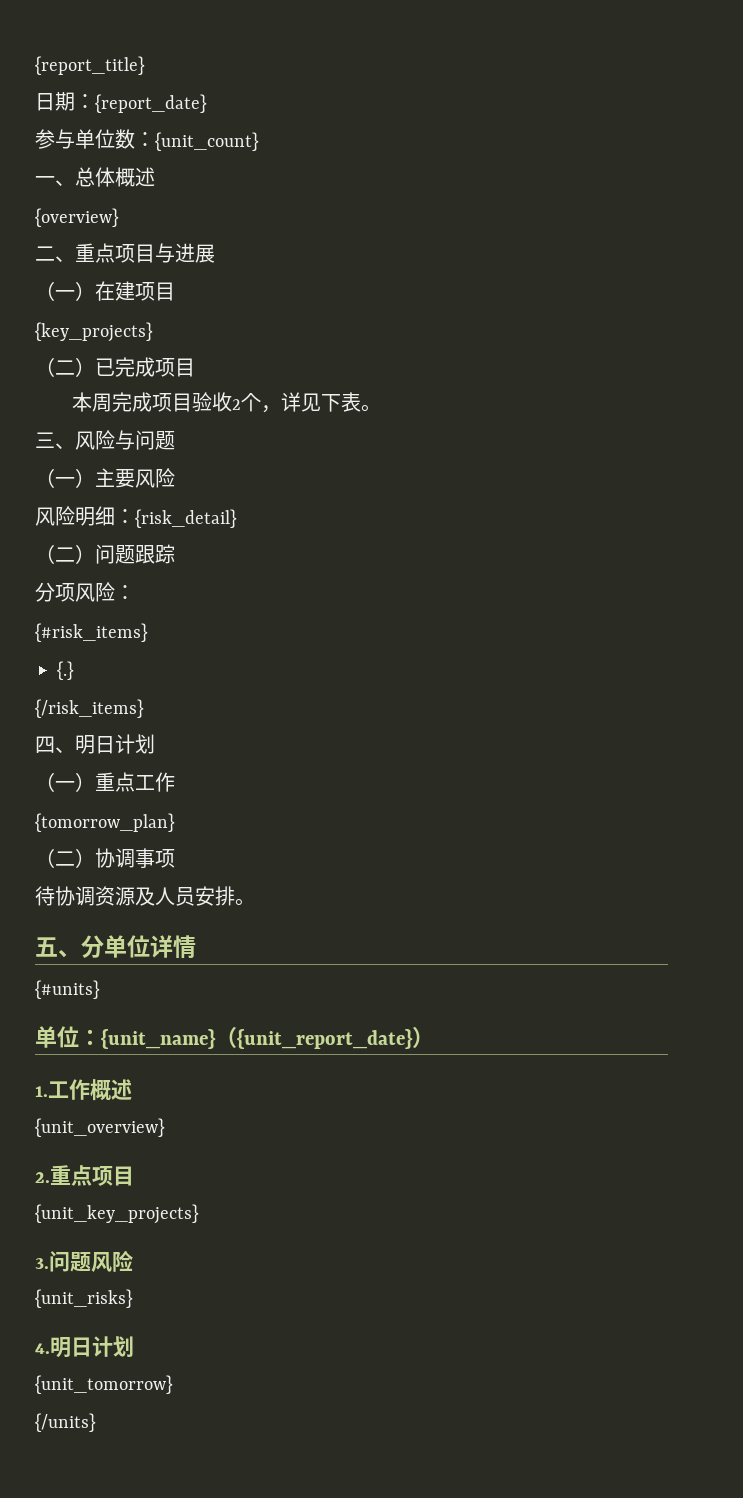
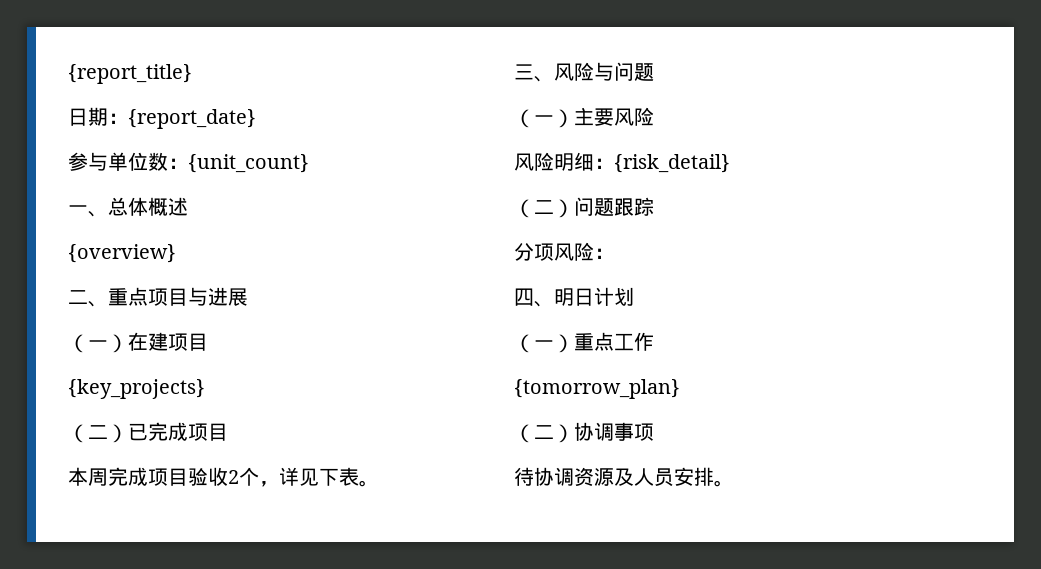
[35,623,148,642] [57,661,74,680] [35,699,144,718] // {#risk_items} // {.} // {/risk_items} -> (614, 253) none
[35,935,196,959] [35,980,100,999] [35,1026,434,1049] [35,1079,132,1101] [35,1118,165,1137] [35,1165,134,1186] [35,1204,199,1224] [35,1250,133,1272] [35,1289,133,1308] [35,1336,134,1358] [35,1375,173,1394] [35,1413,96,1432] // 五、分单位详情 // {#units} // 单位：{unit_name}（{unit_report_date}） // 1.工作概述 // {unit_overview} // 2.重点项目 // {unit_key_projects} // 3.问题风险 // {unit_risks} // 4.明日计划 // {unit_tomorrow} // {/units} -> (734, 483) none

